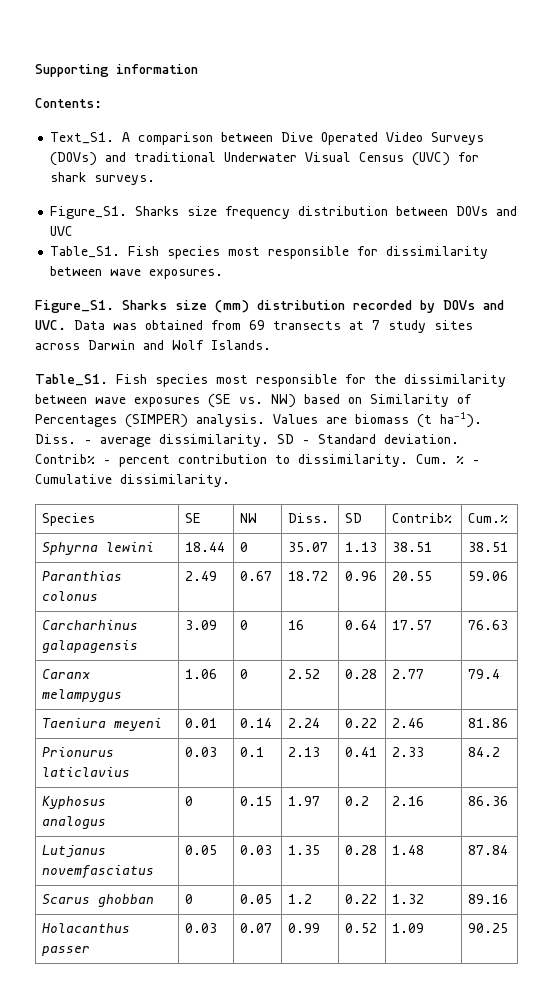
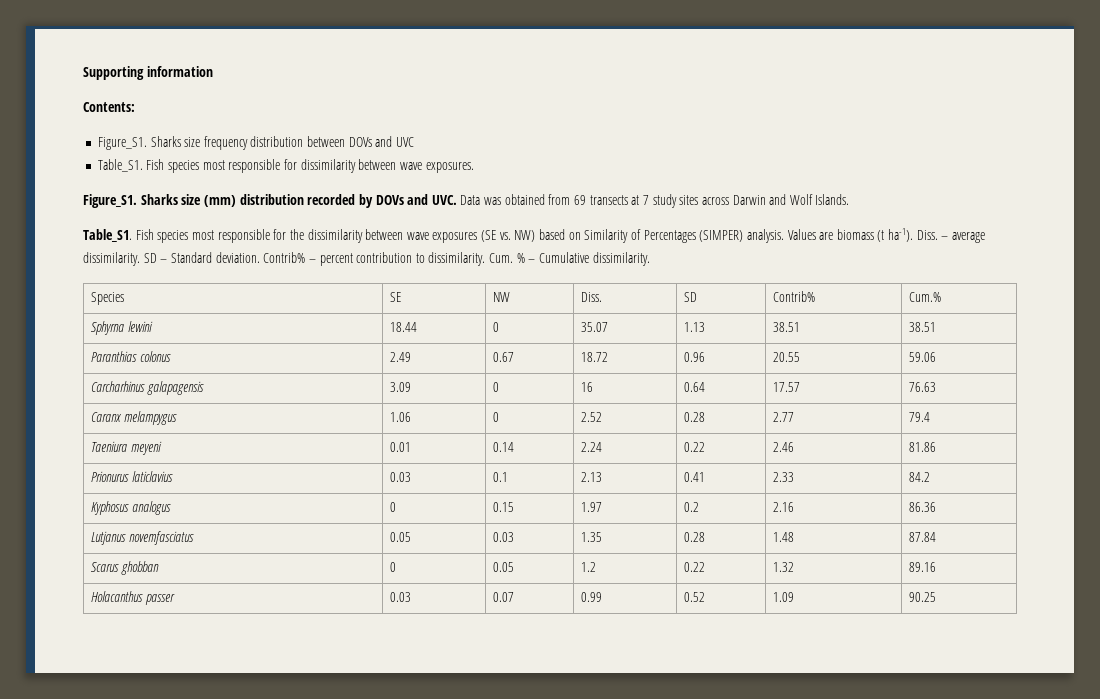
[50,132,485,145] [50,152,480,166] [50,172,156,185] // Text_S1. A comparison between Dive Operated Video Surveys (DOVs) and traditional Underwater Visual Census (UVC) for shark surveys. -> (135, 107) none

